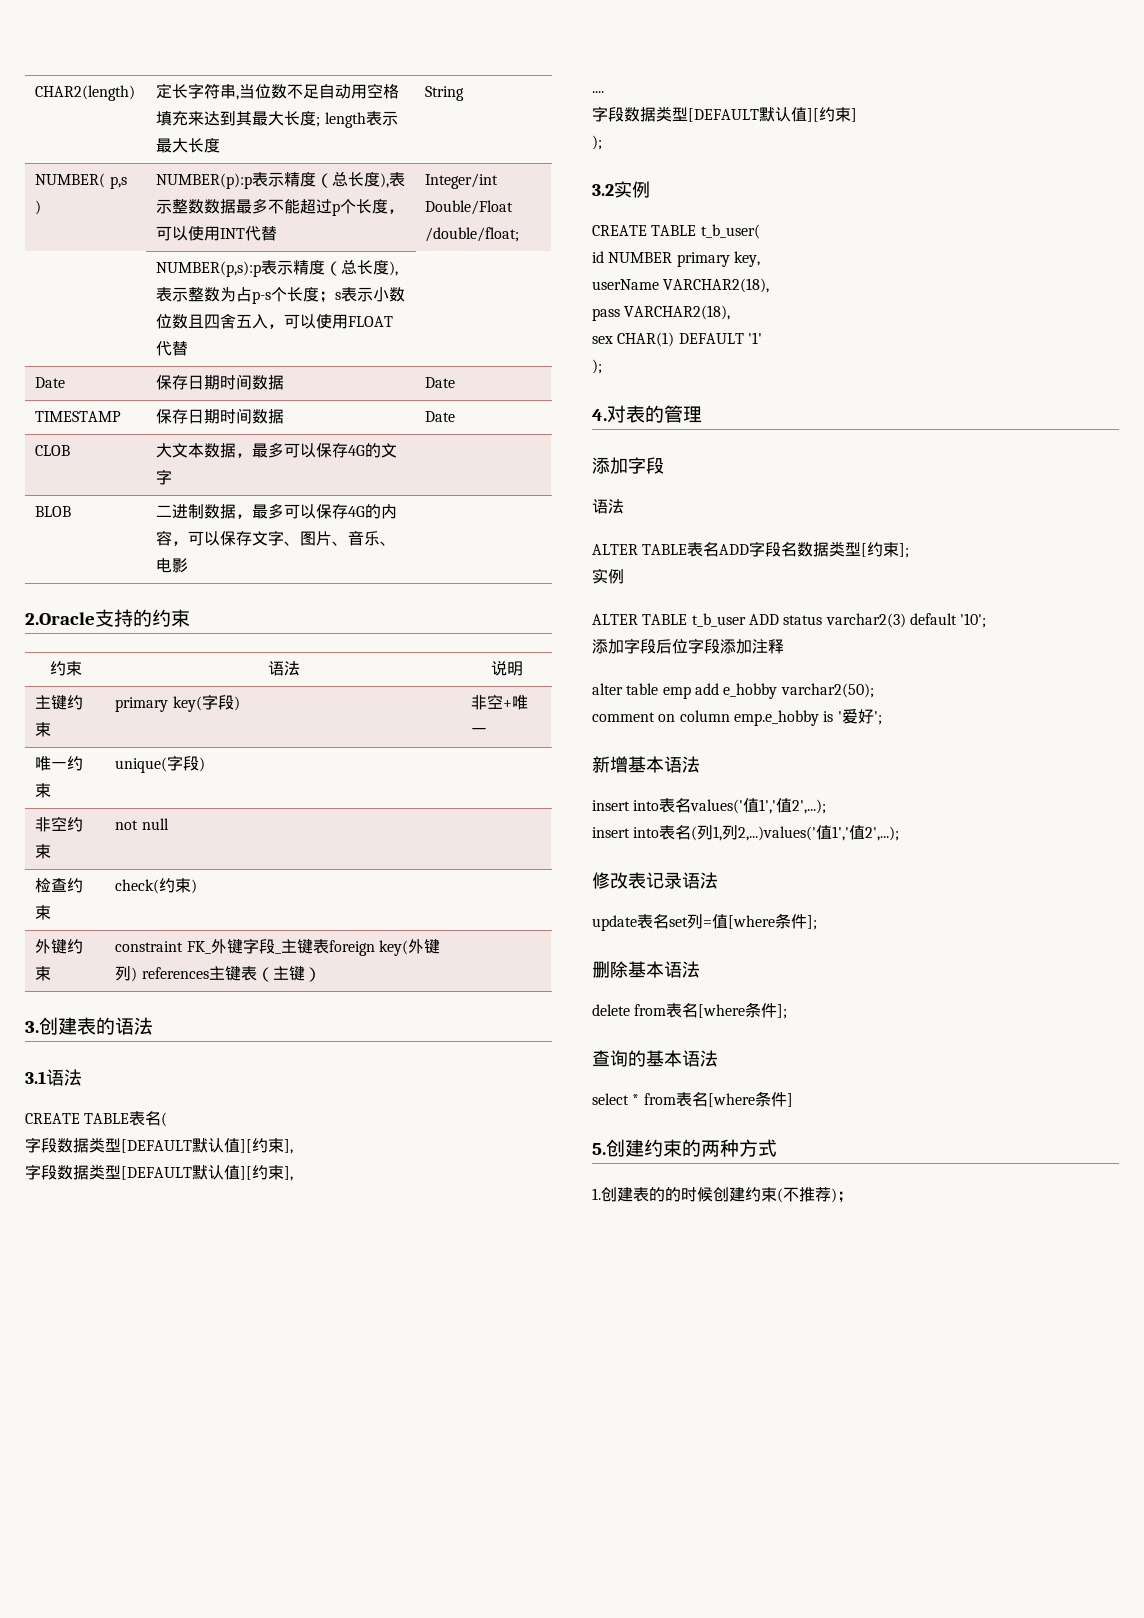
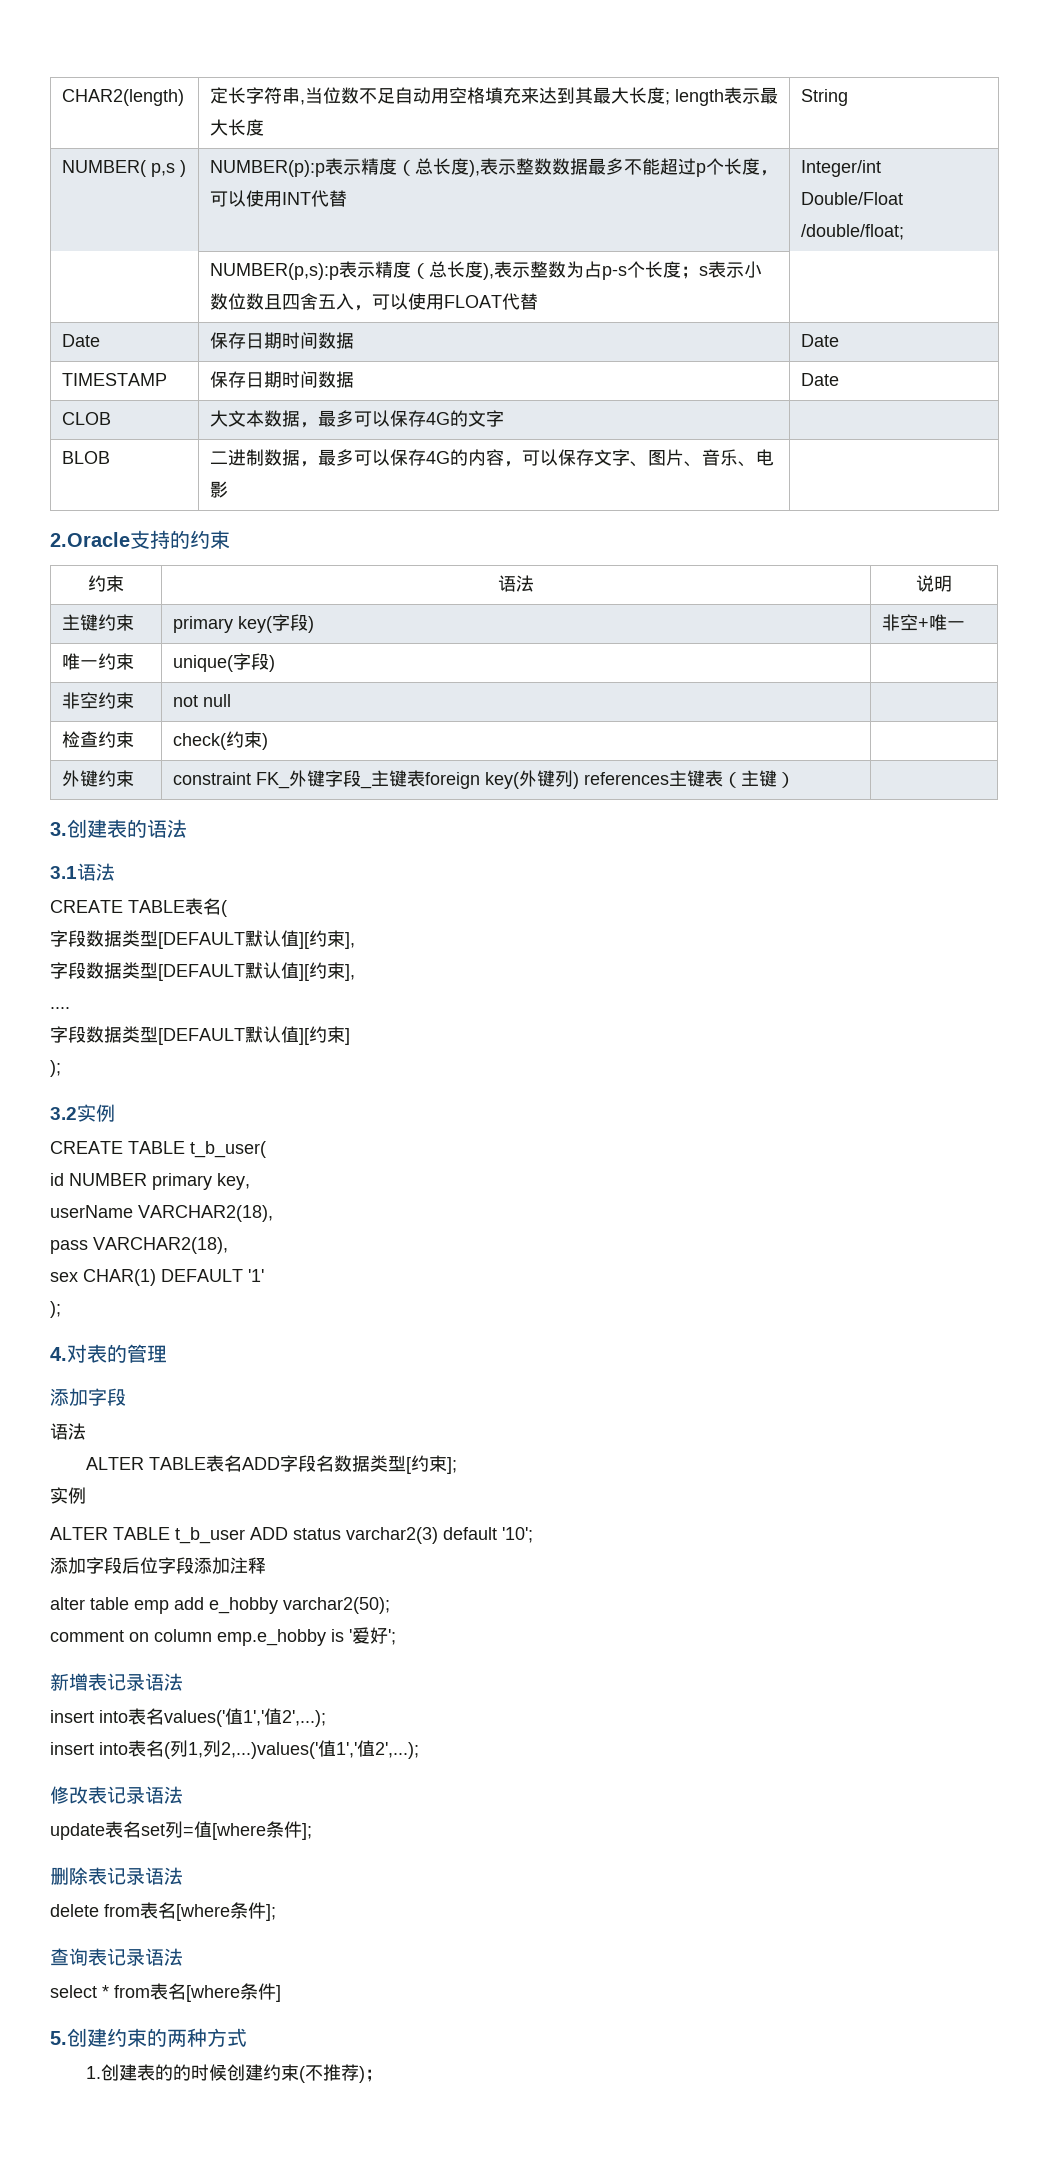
[628,756,664,773] 基本 -> [88,1673,145,1691] 表记录
[628,961,664,978] 基本 -> [88,1867,145,1885] 表记录
[628,1050,682,1067] 的基本 -> [88,1948,145,1966] 表记录

